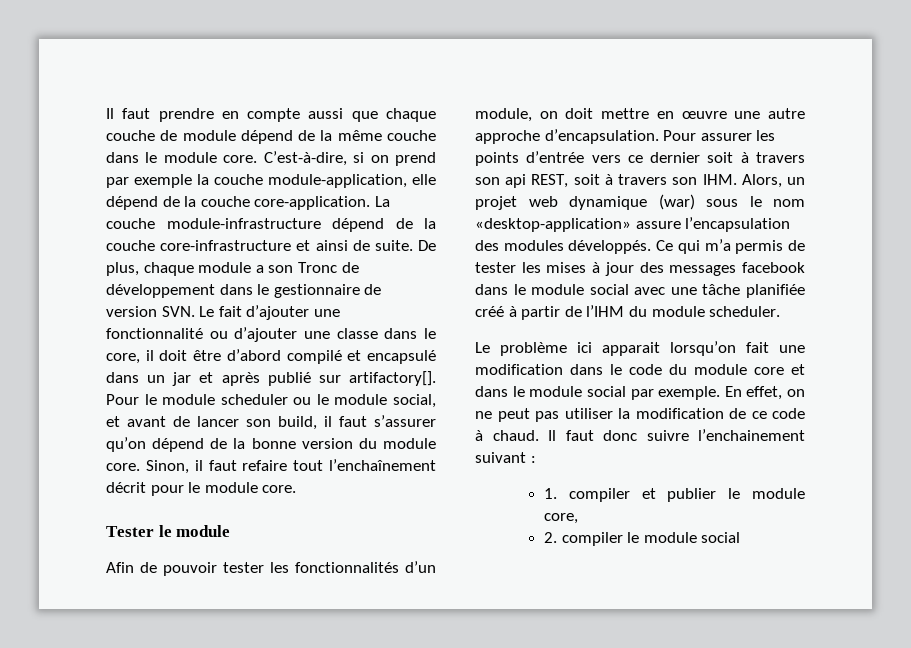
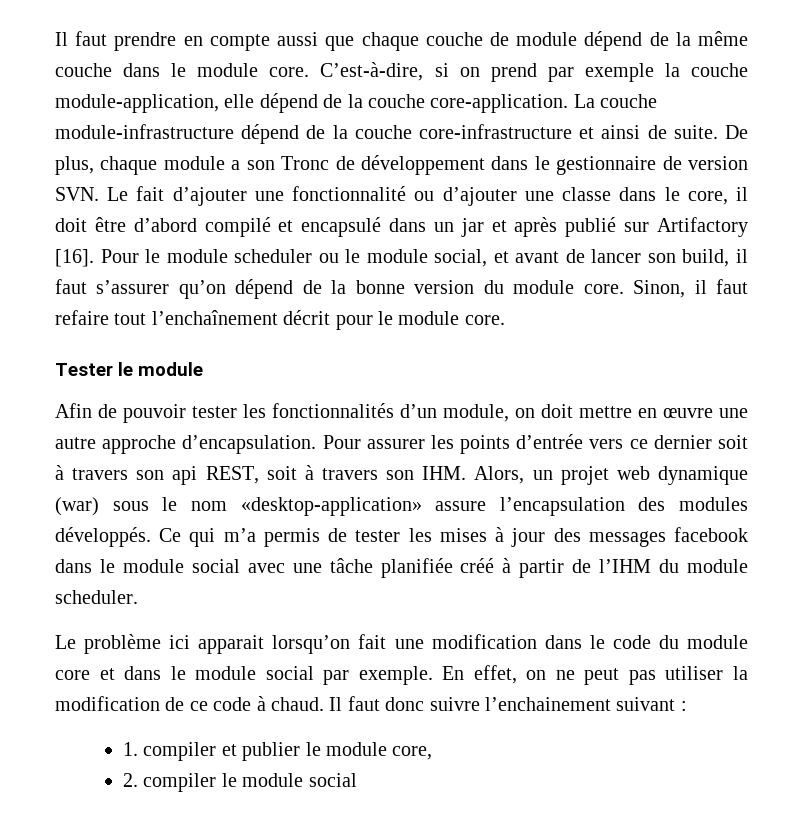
[349,371,436,386] artifactory[]. -> [657,217,748,237] [55,249,94,267] Artifactory [16].

